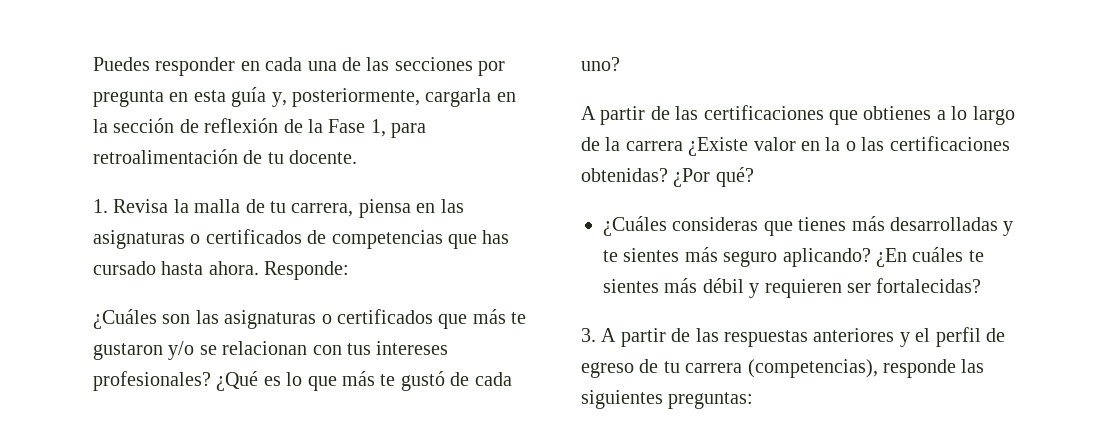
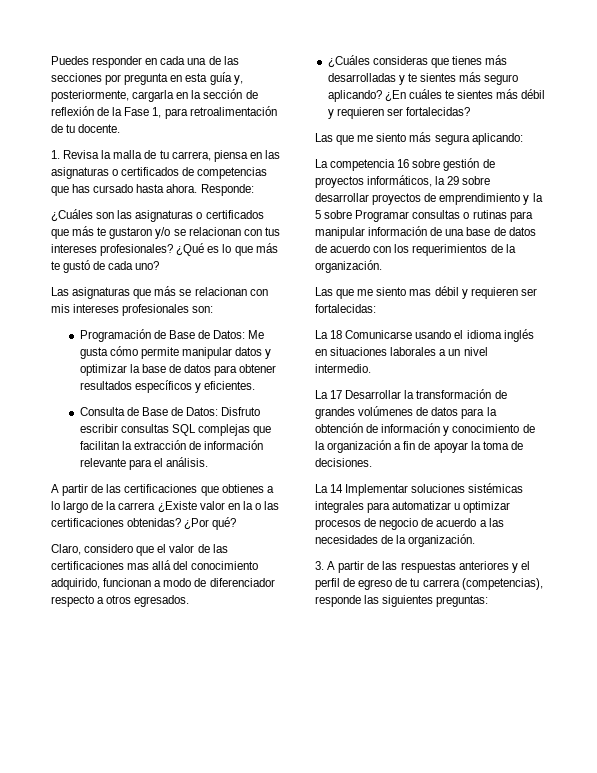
(620, 64) none -> [51,286,268,299] [51,304,214,316] [79,329,265,342] [79,346,272,359] [79,364,277,376] [79,380,256,393] [79,407,261,416] [79,424,272,436] [79,440,264,450] [79,457,209,470] // Las asignaturas que más se relacionan con mis intereses profesionales son: // Programación de Base de Datos: Me gusta cómo permite manipular datos y optimizar la base de datos para obtener resultados específicos y eficientes. // Consulta de Base de Datos: Disfruto escribir consultas SQL complejas que facilitan la extracción de información relevante para el análisis.
(754, 177) none -> [51,544,228,556] [51,560,259,570] [51,578,275,590] [51,595,190,607] // Claro, considero que el valor de las certificaciones mas allá del conocimiento adquirido, funcionan a modo de diferenciador respecto a otros egresados.
(982, 285) none -> [315,132,523,145] [315,158,495,171] [315,175,491,188] [315,193,543,205] [315,210,533,222] [315,226,536,239] [315,244,516,256] [315,260,382,273] [315,286,537,299] [315,304,376,313] [315,329,534,342] [315,347,488,356] [315,364,371,373] [315,389,507,399] [315,406,497,419] [315,423,535,436] [315,440,523,453] [315,458,372,467] [315,483,524,496] [315,501,511,513] [315,518,504,530] [315,534,476,547] // Las que me siento más segura aplicando: // La competencia 16 sobre gestión de proyectos informáticos, la 29 sobre desarrollar proyectos de emprendimiento y la 5 sobre Programar consultas o rutinas para manipular información de una base de datos de acuerdo con los requerimientos de la organización. // Las que me siento mas débil y requieren ser fortalecidas: // La 18 Comunicarse usando el idioma inglés en situaciones laborales a un nivel intermedio. // La 17 Desarrollar la transformación de grandes volúmenes de datos para la obtención de información y conocimiento de la organización a fin de apoyar la toma de decisiones. // La 14 Implementar soluciones sistémicas integrales para automatizar u optimizar procesos de negocio de acuerdo a las necesidades de la organización.

